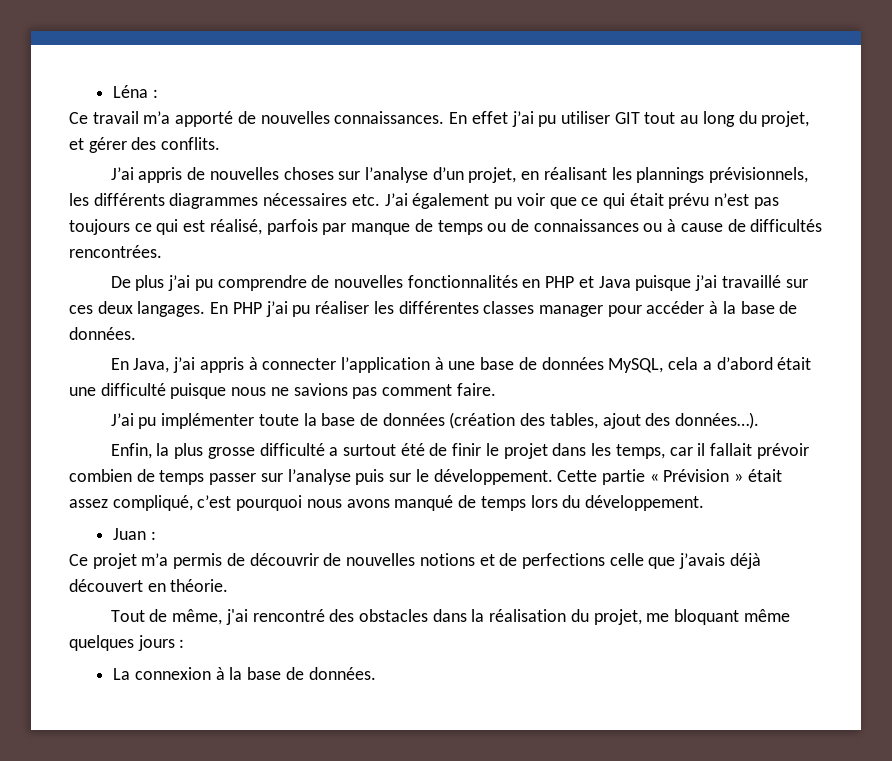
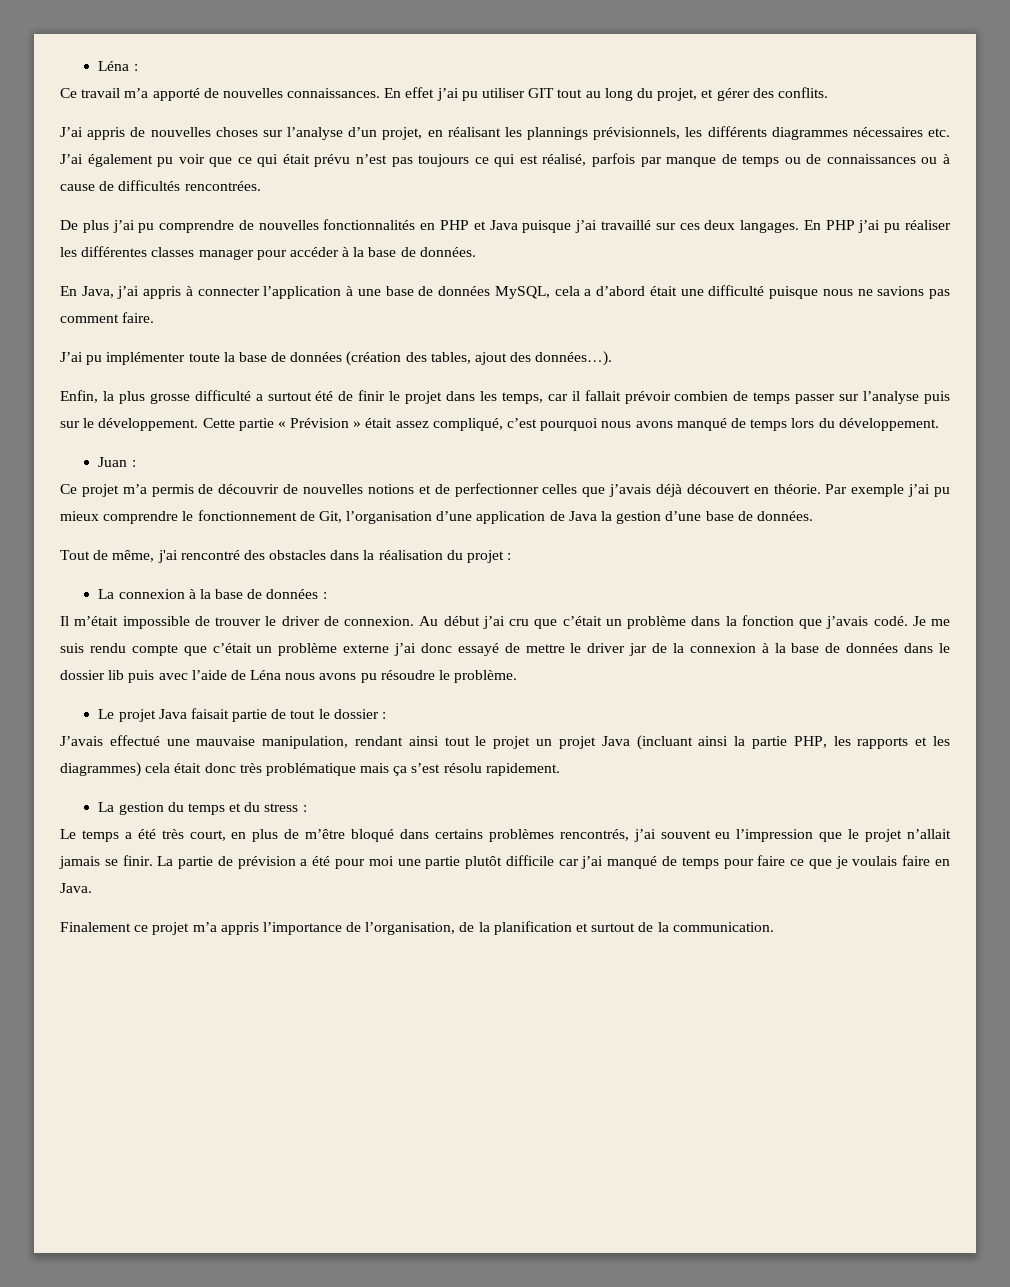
[521,553,644,569] perfections celle -> [454,483,578,497] perfectionner celles
(229, 585) none -> [825,484,951,497] [60,510,813,524] Par exemple j’ai pu mieux comprendre le fonctionnement de Git, l’organisation d’une application de Java la gestion d’une base de données.
[593,609,790,625] [69,635,175,651] projet, me bloquant même quelques jours -> [467,550,505,563] projet
[308,667,376,680] données. -> [266,589,327,599] [60,615,950,629] [60,643,950,656] [60,670,518,683] [98,708,386,722] [60,735,951,750] [60,762,560,777] [98,802,307,815] [60,829,951,842] [59,855,951,869] [60,883,92,893] [60,921,774,935] données : // Il m’était impossible de trouver le driver de connexion. Au début j’ai cru que c’était un problème dans la fonction que j’avais codé. Je me suis rendu compte que c’était un problème externe j’ai donc essayé de mettre le driver jar de la connexion à la base de données dans le dossier lib puis avec l’aide de Léna nous avons pu résoudre le problème. // Le projet Java faisait partie de tout le dossier : // J’avais effectué une mauvaise manipulation, rendant ainsi tout le projet un projet Java (incluant ainsi la partie PHP, les rapports et les diagrammes) cela était donc très problématique mais ça s’est résolu rapidement. // La gestion du temps et du stress : // Le temps a été très court, en plus de m’être bloqué dans certains problèmes rencontrés, j’ai souvent eu l’impression que le projet n’allait jamais se finir. La partie de prévision a été pour moi une partie plutôt difficile car j’ai manqué de temps pour faire ce que je voulais faire en Java. // Finalement ce projet m’a appris l’importance de l’organisation, de la planification et surtout de la communication.

